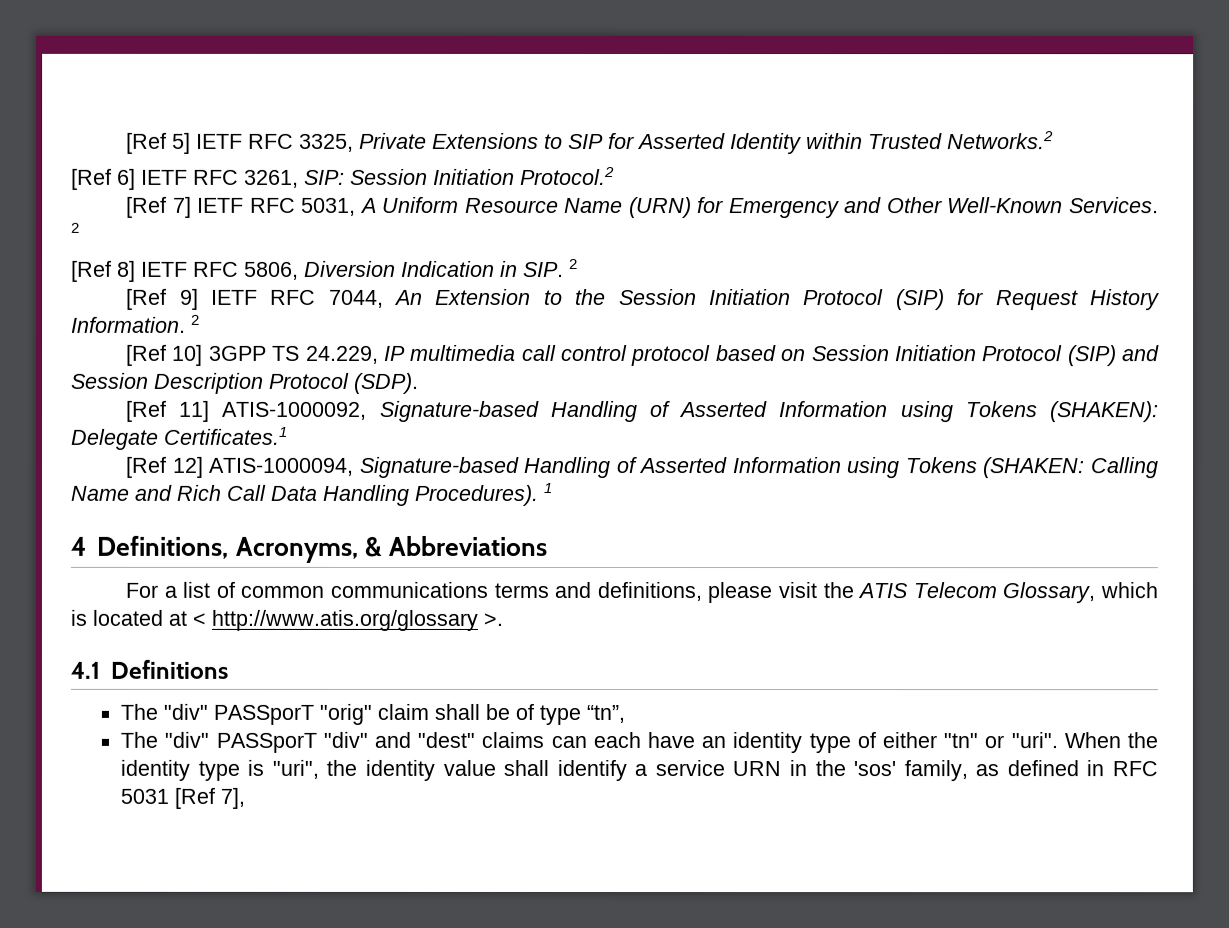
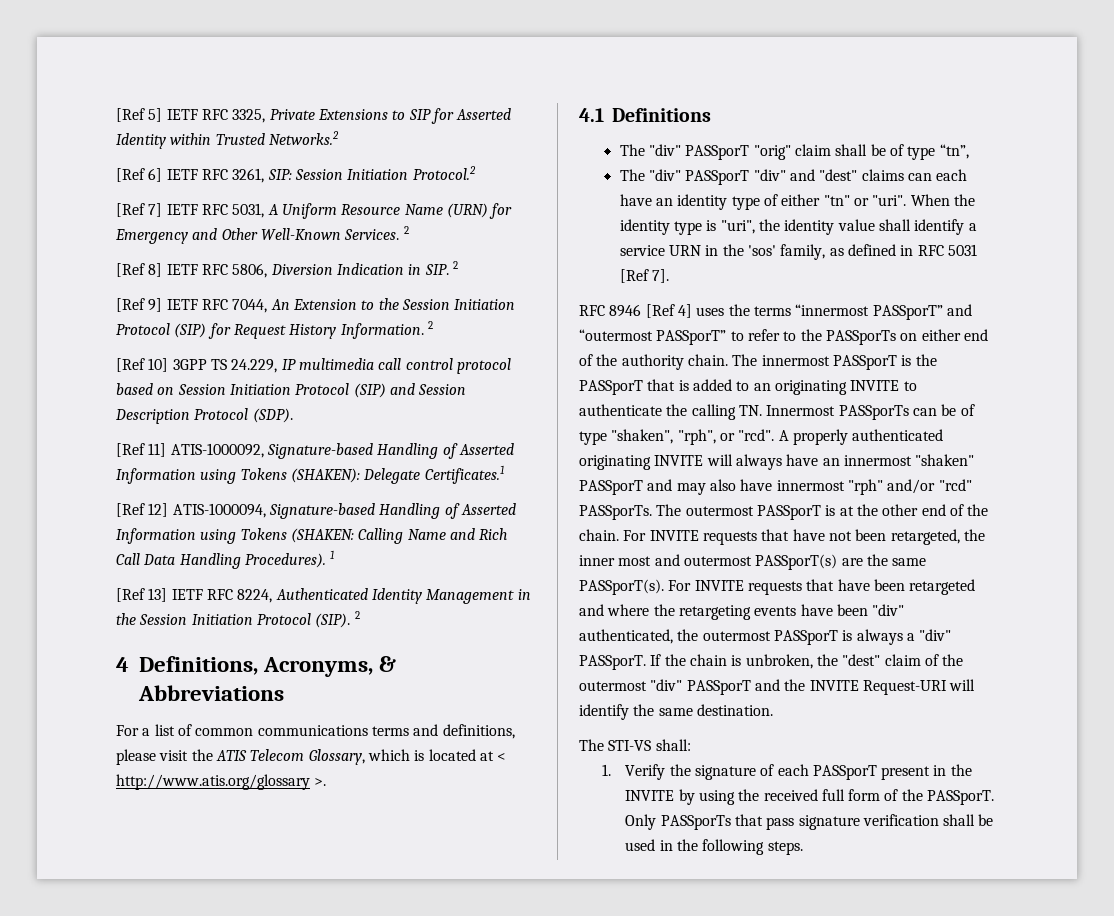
(552, 487) none -> [116,588,531,604] [116,611,360,628] // [Ref 13] IETF RFC 8224, Authenticated Identity Management in the Session Initiation Protocol (SIP). 2
[220,787,246,809] 7], -> [652,269,670,283] [579,304,972,320] [579,329,988,345] [579,354,937,370] [579,379,917,395] [579,404,975,420] [579,429,944,445] [579,454,975,470] [579,479,972,495] [579,504,989,520] [579,529,985,545] [579,554,927,570] [579,579,976,595] [579,604,905,620] [579,629,952,645] [579,654,964,670] [579,679,976,695] [579,704,773,720] [579,739,691,751] [602,764,972,780] [625,789,995,805] [625,814,994,830] [625,839,803,855] 7]. // RFC 8946 [Ref 4] uses the terms “innermost PASSporT” and “outermost PASSporT” to refer to the PASSporTs on either end of the authority chain. The innermost PASSporT is the PASSporT that is added to an originating INVITE to authenticate the calling TN. Innermost PASSporTs can be of type "shaken", "rph", or "rcd". A properly authenticated originating INVITE will always have an innermost "shaken" PASSporT and may also have innermost "rph" and/or "rcd" PASSporTs. The outermost PASSporT is at the other end of the chain. For INVITE requests that have not been retargeted, the inner most and outermost PASSporT(s) are the same PASSporT(s). For INVITE requests that have been retargeted and where the retargeting events have been "div" authenticated, the outermost PASSporT is always a "div" PASSporT. If the chain is unbroken, the "dest" claim of the outermost "div" PASSporT and the INVITE Request-URI will identify the same destination. // The STI-VS shall: // 1. Verify the signature of each PASSporT present in the INVITE by using the received full form of the PASSporT. Only PASSporTs that pass signature verification shall be used in the following steps.

